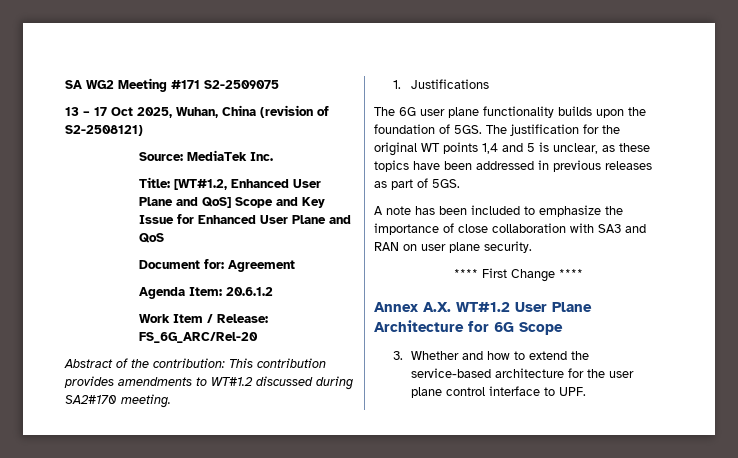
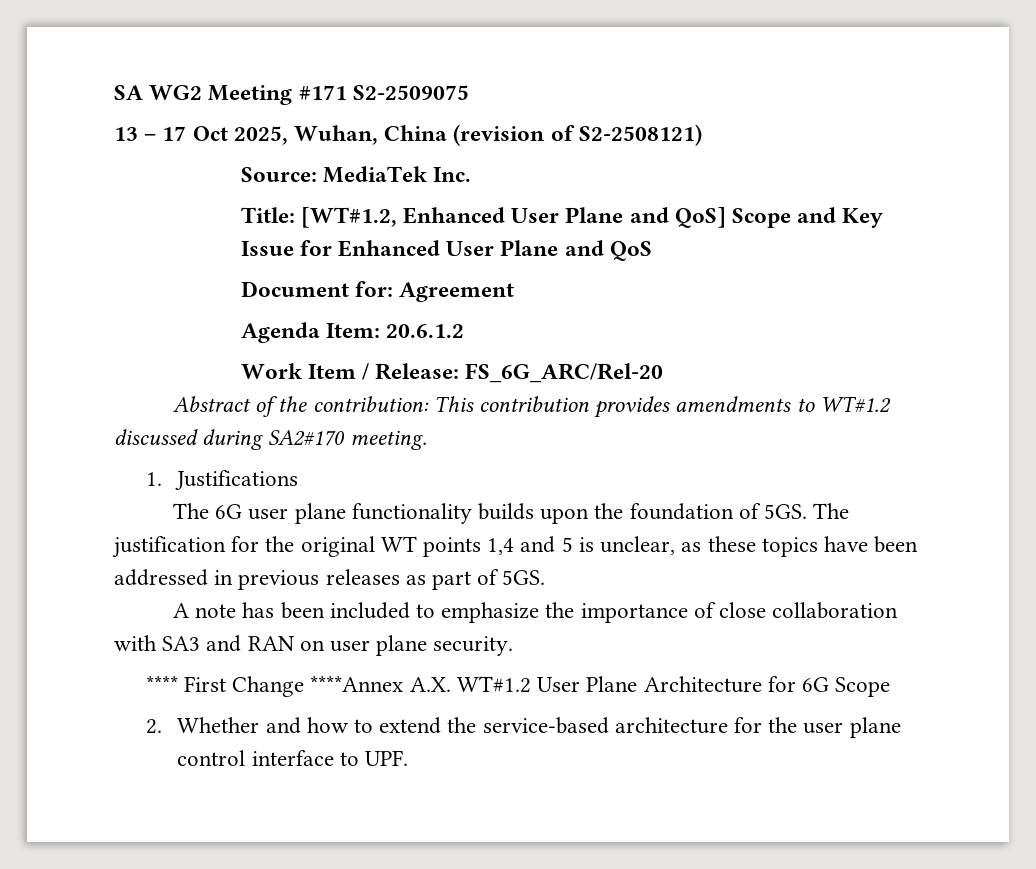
[558,269,583,278] [374,302,418,312] **** // Annex -> [310,675,404,692] ****Annex
[392,351,403,360] 3. -> [145,719,162,734] 2.

